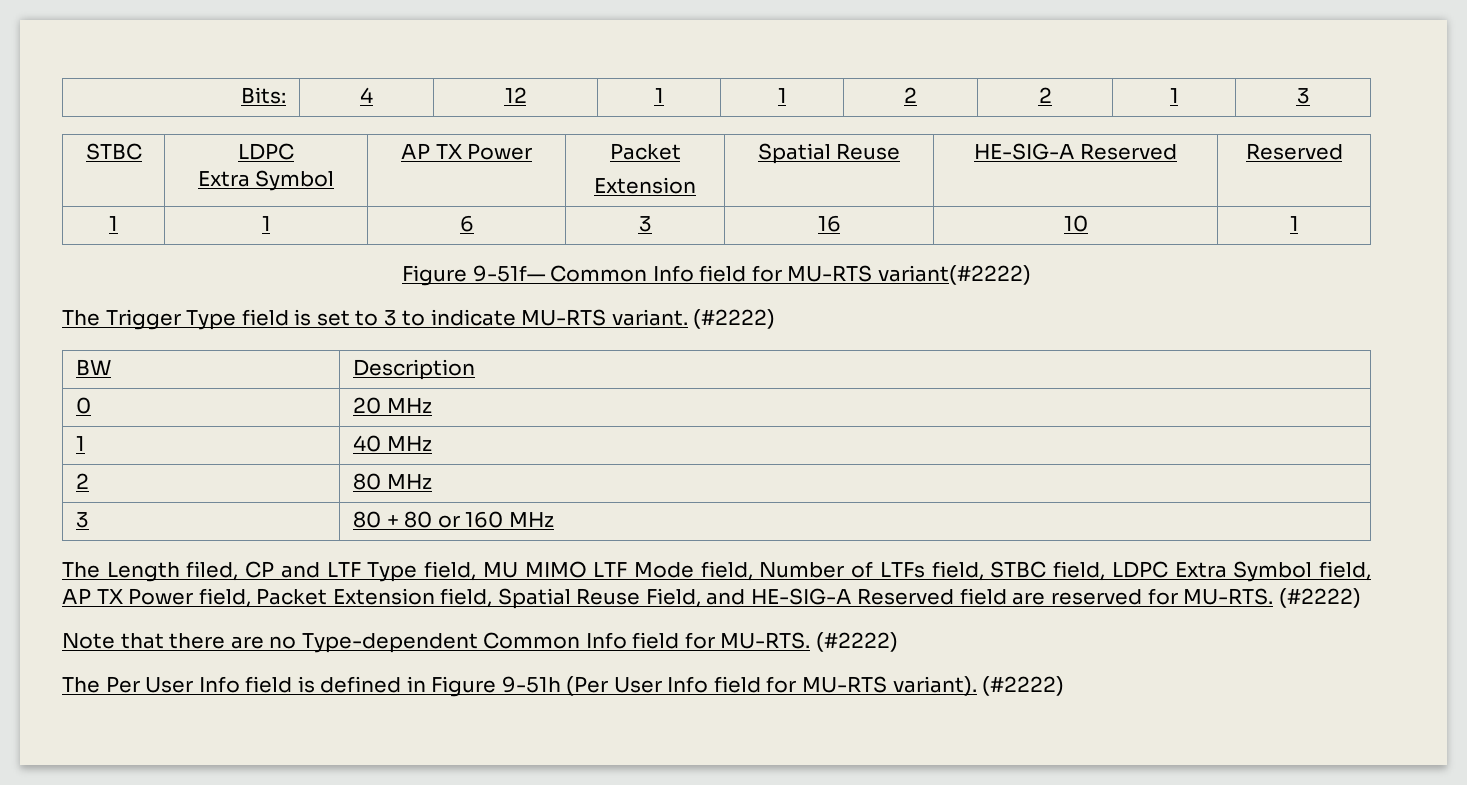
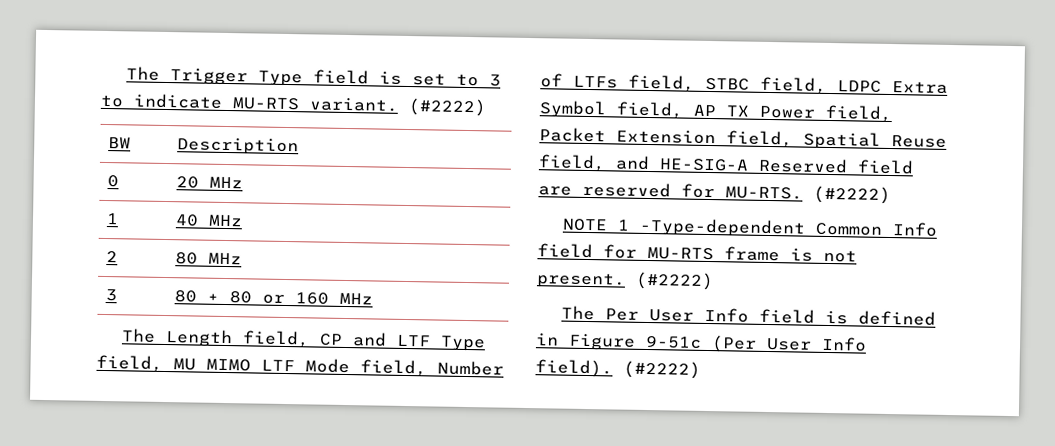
[240,87,286,104] [360,87,373,103] [504,87,527,103] [654,88,664,103] [777,88,787,103] [904,87,917,103] [1038,87,1052,103] [1169,88,1179,103] [1296,88,1310,104] [85,143,142,160] [238,143,294,160] [197,170,335,191] [400,143,533,160] [609,143,681,160] [594,177,696,194] [757,143,901,164] [973,143,1178,160] [1245,143,1343,160] [109,216,118,231] [261,216,271,231] [459,215,474,232] [638,216,652,232] [817,215,841,232] [1063,215,1088,232] [1289,216,1299,231] [402,265,1031,286] Bits: | 4 | 12 | 1 | 1 | 2 | 2 | 1 | 3 // STBC | LDPC // Extra Symbol | AP TX Power | Packet // Extension | Spatial Reuse | HE-SIG-A Reserved | Reserved // 1 | 1 | 6 | 3 | 16 | 10 | 1 // Figure 9-51f— Common Info field for MU-RTS variant(#2222) // -> (125, 73) none
[186,561,239,581] filed, -> [241,330,310,348] field,
[645,588,701,608] Field, -> [538,154,606,172] field,
[62,632,811,653] Note that there are no Type-dependent Common Info field for MU-RTS. -> [561,217,938,238] [537,243,857,263] [536,272,626,289] NOTE 1 -Type-dependent Common Info field for MU-RTS frame is not present.
[501,676,561,693] 9-51h -> [645,335,702,349] 9-51c
[713,676,977,696] field for MU-RTS variant). -> [535,359,613,378] field).

